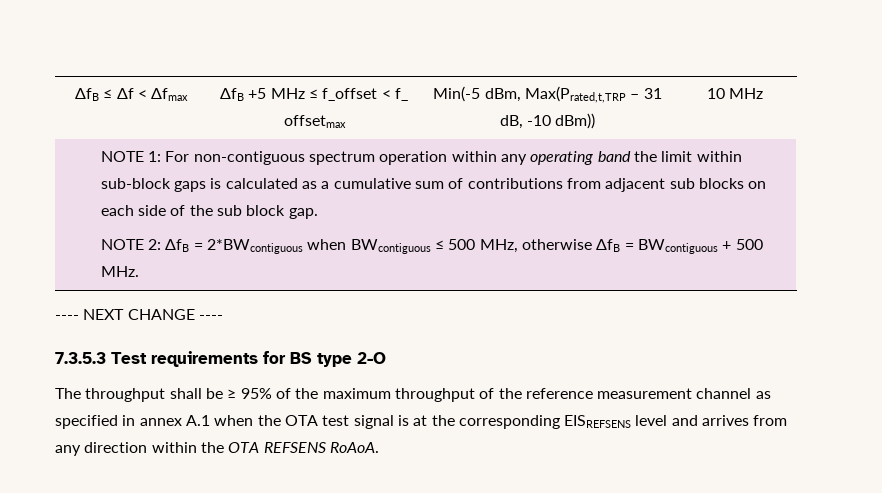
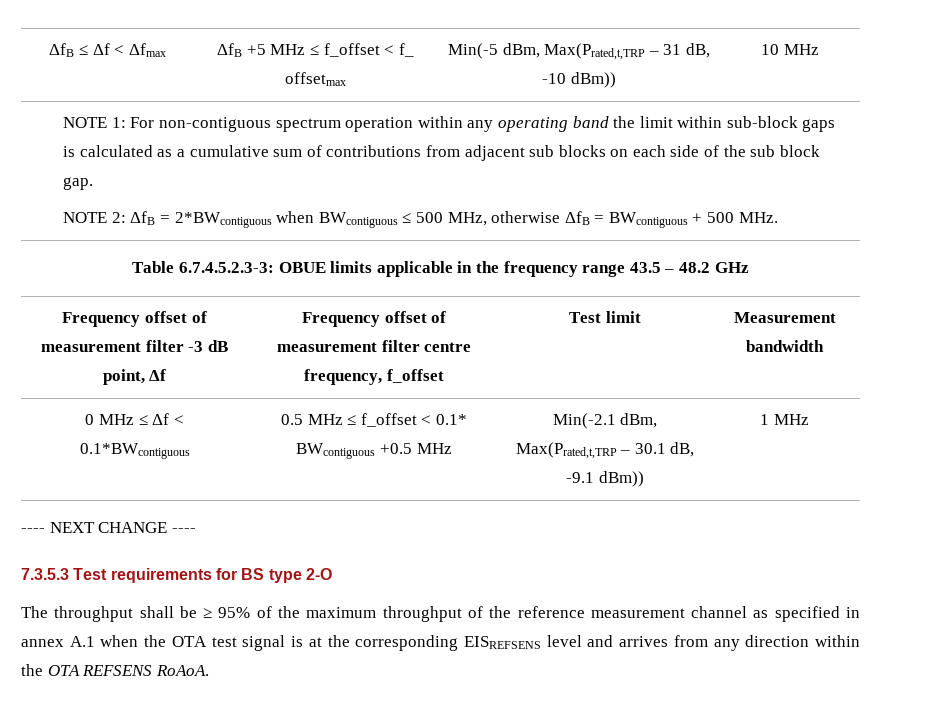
(139, 271) none -> [132,261,749,277] [62,311,207,327] [41,340,228,352] [102,369,167,385] [301,311,447,327] [276,340,472,352] [304,369,444,385] [569,311,641,323] [733,312,836,323] [746,340,824,352] [85,413,184,425] [79,443,190,459] [281,413,467,427] [296,443,452,459] [552,413,658,429] [515,442,695,459] [566,471,644,487] [760,414,809,425] // Table 6.7.4.5.2.3-3: OBUE limits applicable in the frequency range 43.5 – 48.2 GHz // Frequency offset of measurement filter -3 dB point, Δf | Frequency offset of measurement filter centre frequency, f_offset | Test limit | Measurement bandwidth // 0 MHz ≤ Δf < 0.1*BWcontiguous | 0.5 MHz ≤ f_offset < 0.1* BWcontiguous +0.5 MHz | Min(-2.1 dBm, Max(Prated,t,TRP – 30.1 dB, -9.1 dBm)) | 1 MHz

